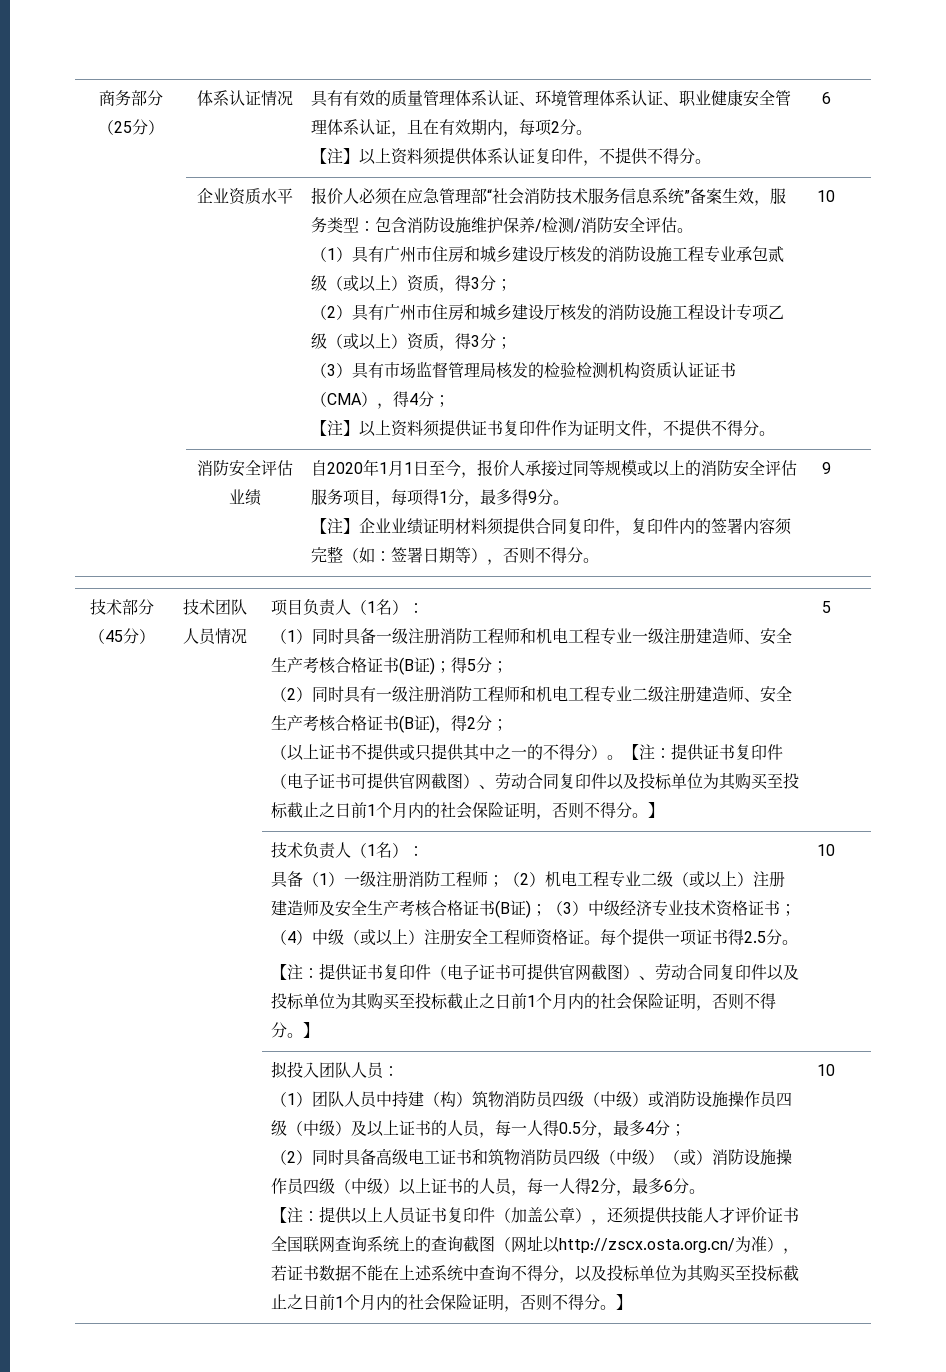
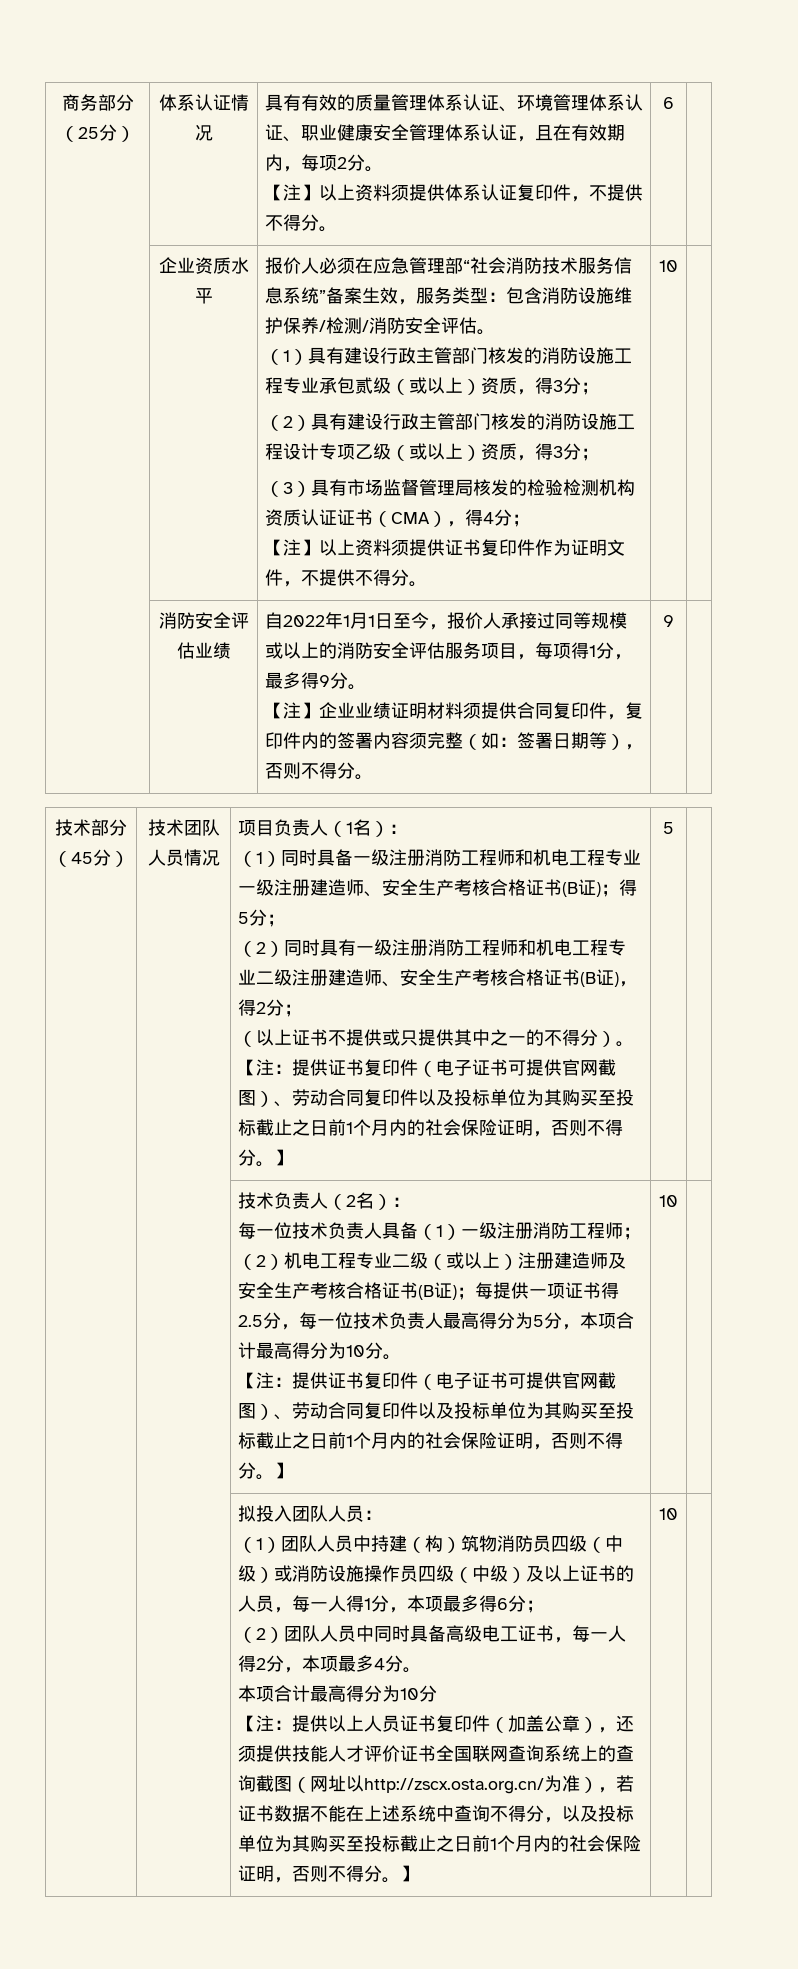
[383,246,560,263] 广州市住房和城乡建设厅 -> [343,347,488,364] 建设行政主管部门
[383,304,560,321] 广州市住房和城乡建设厅 -> [346,413,491,430] 建设行政主管部门
[326,462,363,474] 2020 -> [282,615,325,627] 2022
[366,842,424,858] 1名）： // -> [345,1192,410,1210] [237,1222,382,1239] 2名）： // 每一位技术负责人
[546,900,796,917] [270,929,632,946] （3）中级经济专业技术资格证书；（4）中级（或以上）注册安全工程师资格证。每个 -> [474,1282,493,1299] 每
(782, 937) none -> [280,1312,634,1330] [237,1342,383,1359] ，每一位技术负责人最高得分为5分，本项合计最高得分为10分
[558,1120,686,1138] [270,1150,312,1165] 0.5分，最多4分； // （2） -> [363,1595,544,1613] [237,1625,374,1643] 1分，本项最多得6分； // （2）团队人员中
[471,1148,792,1166] [270,1178,512,1195] 和筑物消防员四级（中级）（或）消防设施操作员四级（中级）以上证书的人员 -> (554, 1633) none
[631,1178,705,1194] 最多6分。 -> [301,1655,421,1673] [237,1685,437,1702] 本项最多4分。 // 本项合计最高得分为10分

